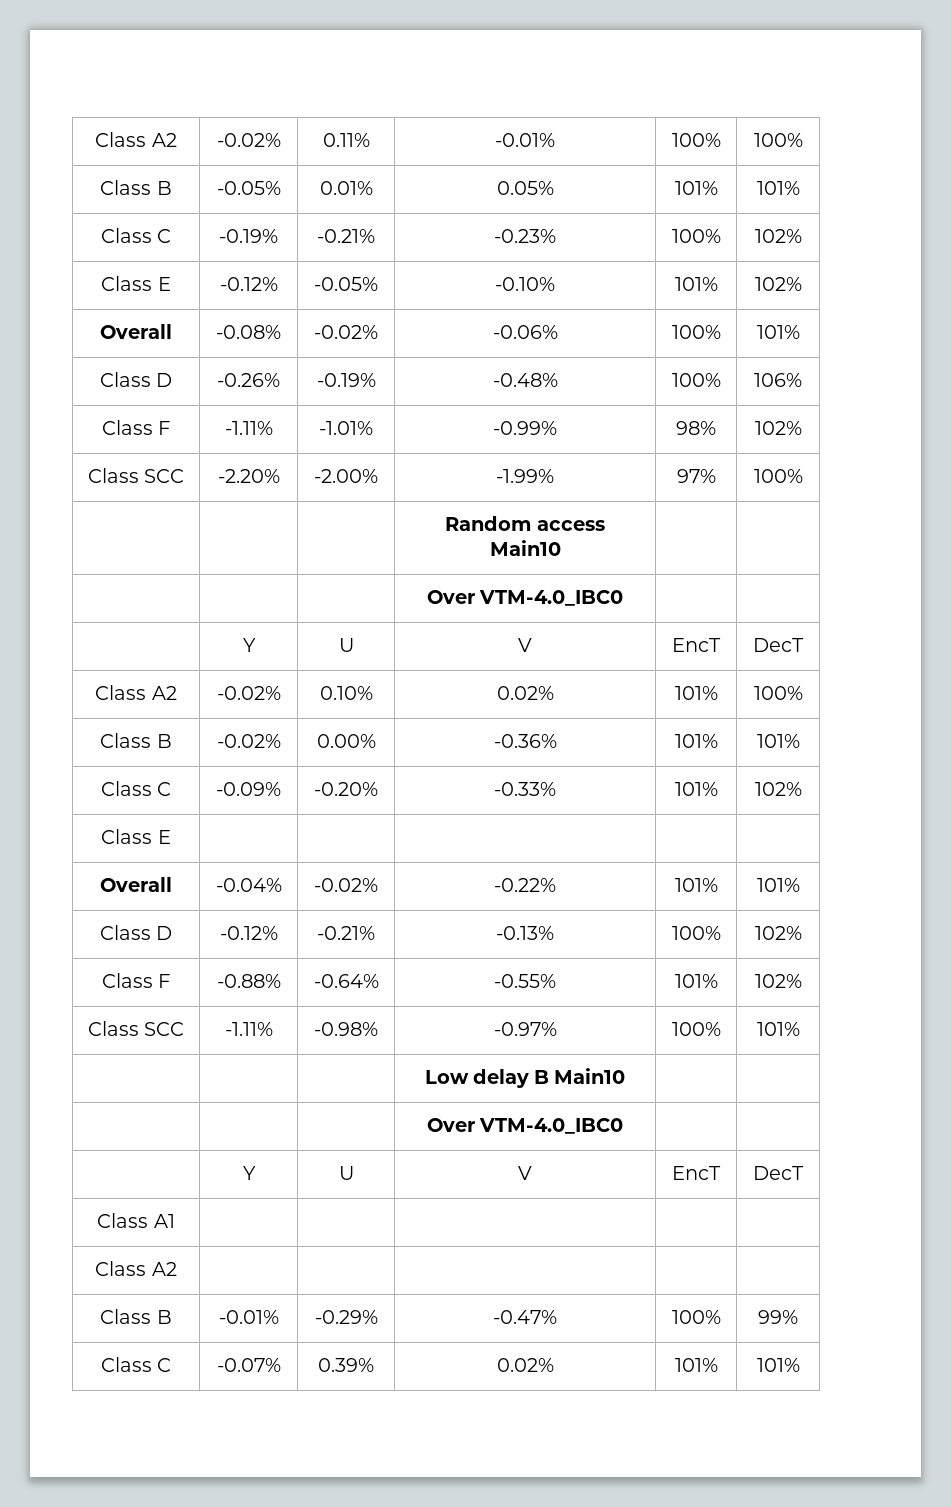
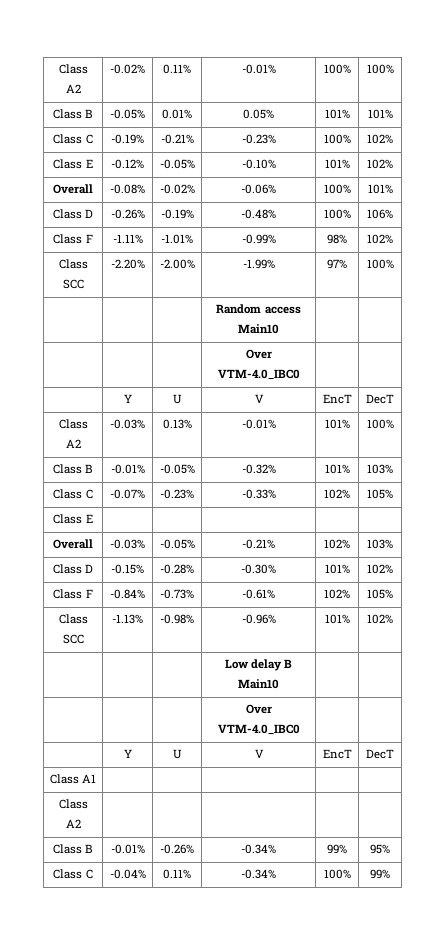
[216,686,281,700] [319,686,373,700] [496,686,554,700] -0.02% | 0.10% | 0.02% -> [110,419,145,429] [162,419,192,429] [241,419,276,429] -0.03% | 0.13% | -0.01%
[216,734,281,748] [316,734,376,748] [493,734,557,748] [674,734,718,748] [756,734,800,748] [100,781,172,796] [216,782,281,796] [314,782,378,796] -0.02% | 0.00% | -0.36% | 101% | 101% // Class C | -0.09% | -0.20% -> [110,464,145,474] [159,464,195,474] [241,464,276,474] [324,464,350,474] [367,464,393,474] [53,489,93,499] [110,489,145,499] [160,489,194,499] -0.01% | -0.05% | -0.32% | 101% | 103% // Class C | -0.07% | -0.23%
[674,782,718,796] [754,782,802,796] 101% | 102% -> [324,489,350,499] [367,489,393,499] 102% | 105%
[215,878,282,892] [314,878,378,892] [494,878,556,892] [674,878,718,892] [756,878,800,892] [99,925,173,940] [219,926,278,940] [317,926,375,940] [496,926,554,940] [671,926,721,940] [754,926,802,940] [101,973,171,988] [216,974,281,988] [313,974,379,988] [494,974,556,988] [674,974,718,988] [754,974,802,988] [87,1021,185,1036] [224,1022,273,1036] [314,1022,378,1036] [493,1022,557,1036] [671,1022,721,1036] [756,1022,800,1036] -0.04% | -0.02% | -0.22% | 101% | 101% // Class D | -0.12% | -0.21% | -0.13% | 100% | 102% // Class F | -0.88% | -0.64% | -0.55% | 101% | 102% // Class SCC | -1.11% | -0.98% | -0.97% | 100% | 101% -> [110,539,145,549] [159,539,195,549] [242,539,275,549] [324,539,350,549] [367,539,393,549] [52,564,94,574] [111,564,144,574] [160,564,194,574] [241,564,276,574] [324,564,350,574] [367,564,393,574] [53,589,93,599] [110,589,145,599] [160,589,194,599] [242,589,275,599] [324,589,350,599] [367,589,393,599] [58,614,88,624] [62,634,84,644] [112,614,143,624] [160,614,194,624] [241,614,276,624] [324,614,350,624] [367,614,393,624] -0.03% | -0.05% | -0.21% | 102% | 103% // Class D | -0.15% | -0.28% | -0.30% | 101% | 102% // Class F | -0.84% | -0.73% | -0.61% | 102% | 105% // Class SCC | -1.13% | -0.98% | -0.96% | 101% | 102%
[314,1310,378,1324] [493,1310,557,1324] [671,1310,721,1324] [758,1310,798,1324] [100,1357,172,1372] [216,1358,281,1372] [318,1358,374,1372] [496,1358,554,1372] [674,1358,718,1372] [756,1358,800,1372] -0.29% | -0.47% | 100% | 99% // Class C | -0.07% | 0.39% | 0.02% | 101% | 101% -> [160,844,194,854] [241,844,276,854] [327,844,347,854] [370,844,390,854] [53,869,93,879] [109,869,146,879] [163,869,191,879] [241,869,276,879] [323,869,351,879] [370,869,390,879] -0.26% | -0.34% | 99% | 95% // Class C | -0.04% | 0.11% | -0.34% | 100% | 99%

